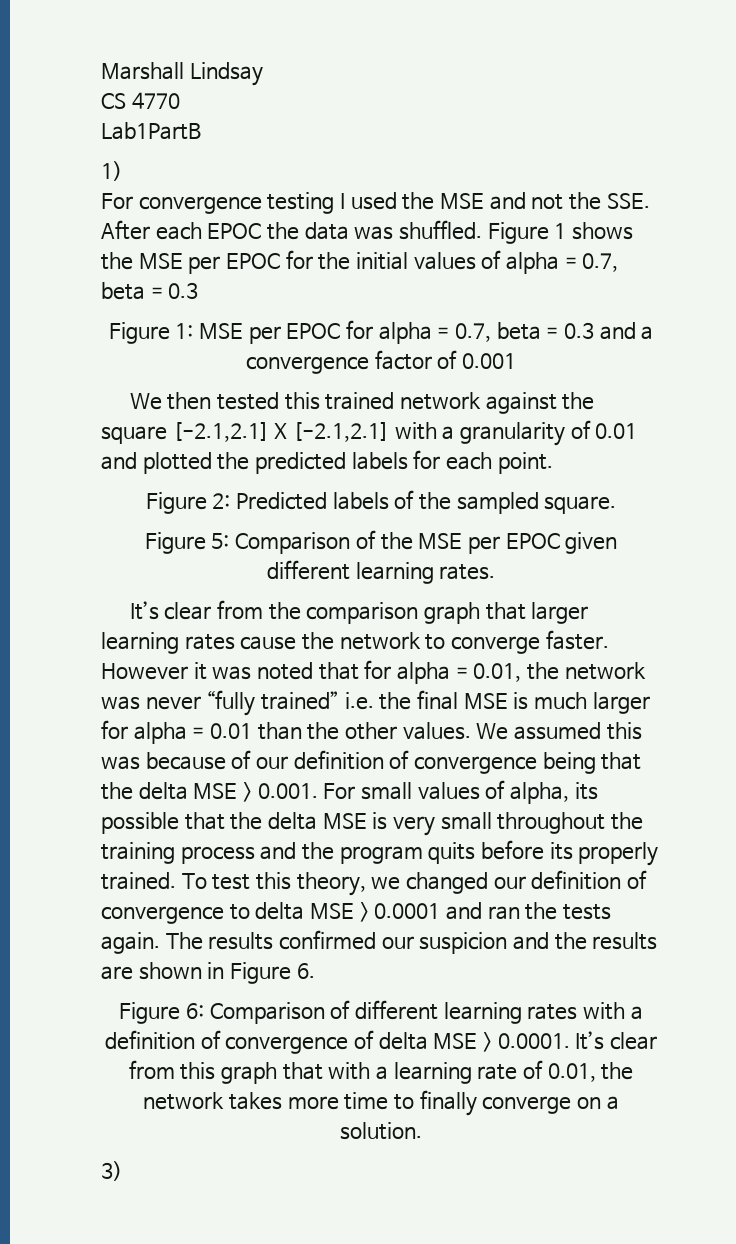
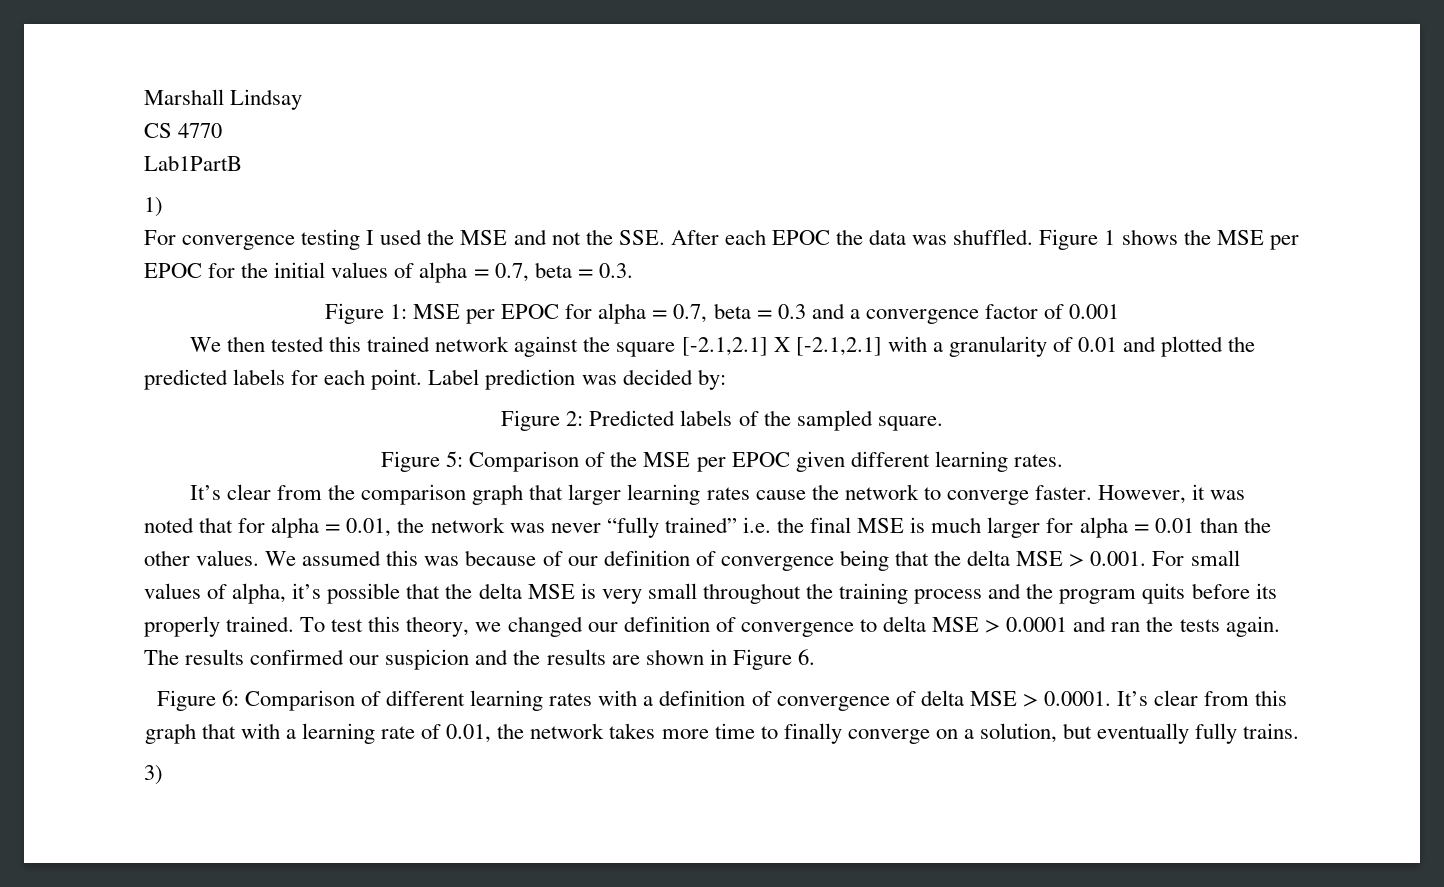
[168,282,199,299] 0.3 -> [598,263,633,278] 0.3.
(553, 463) none -> [428,369,726,390] Label prediction was decided by:
[101,663,188,680] However -> [1098,485,1187,504] However,
[574,782,598,800] its -> [292,583,322,599] it’s
[340,1122,422,1140] solution. -> [980,723,1300,744] solution, but eventually fully trains.

